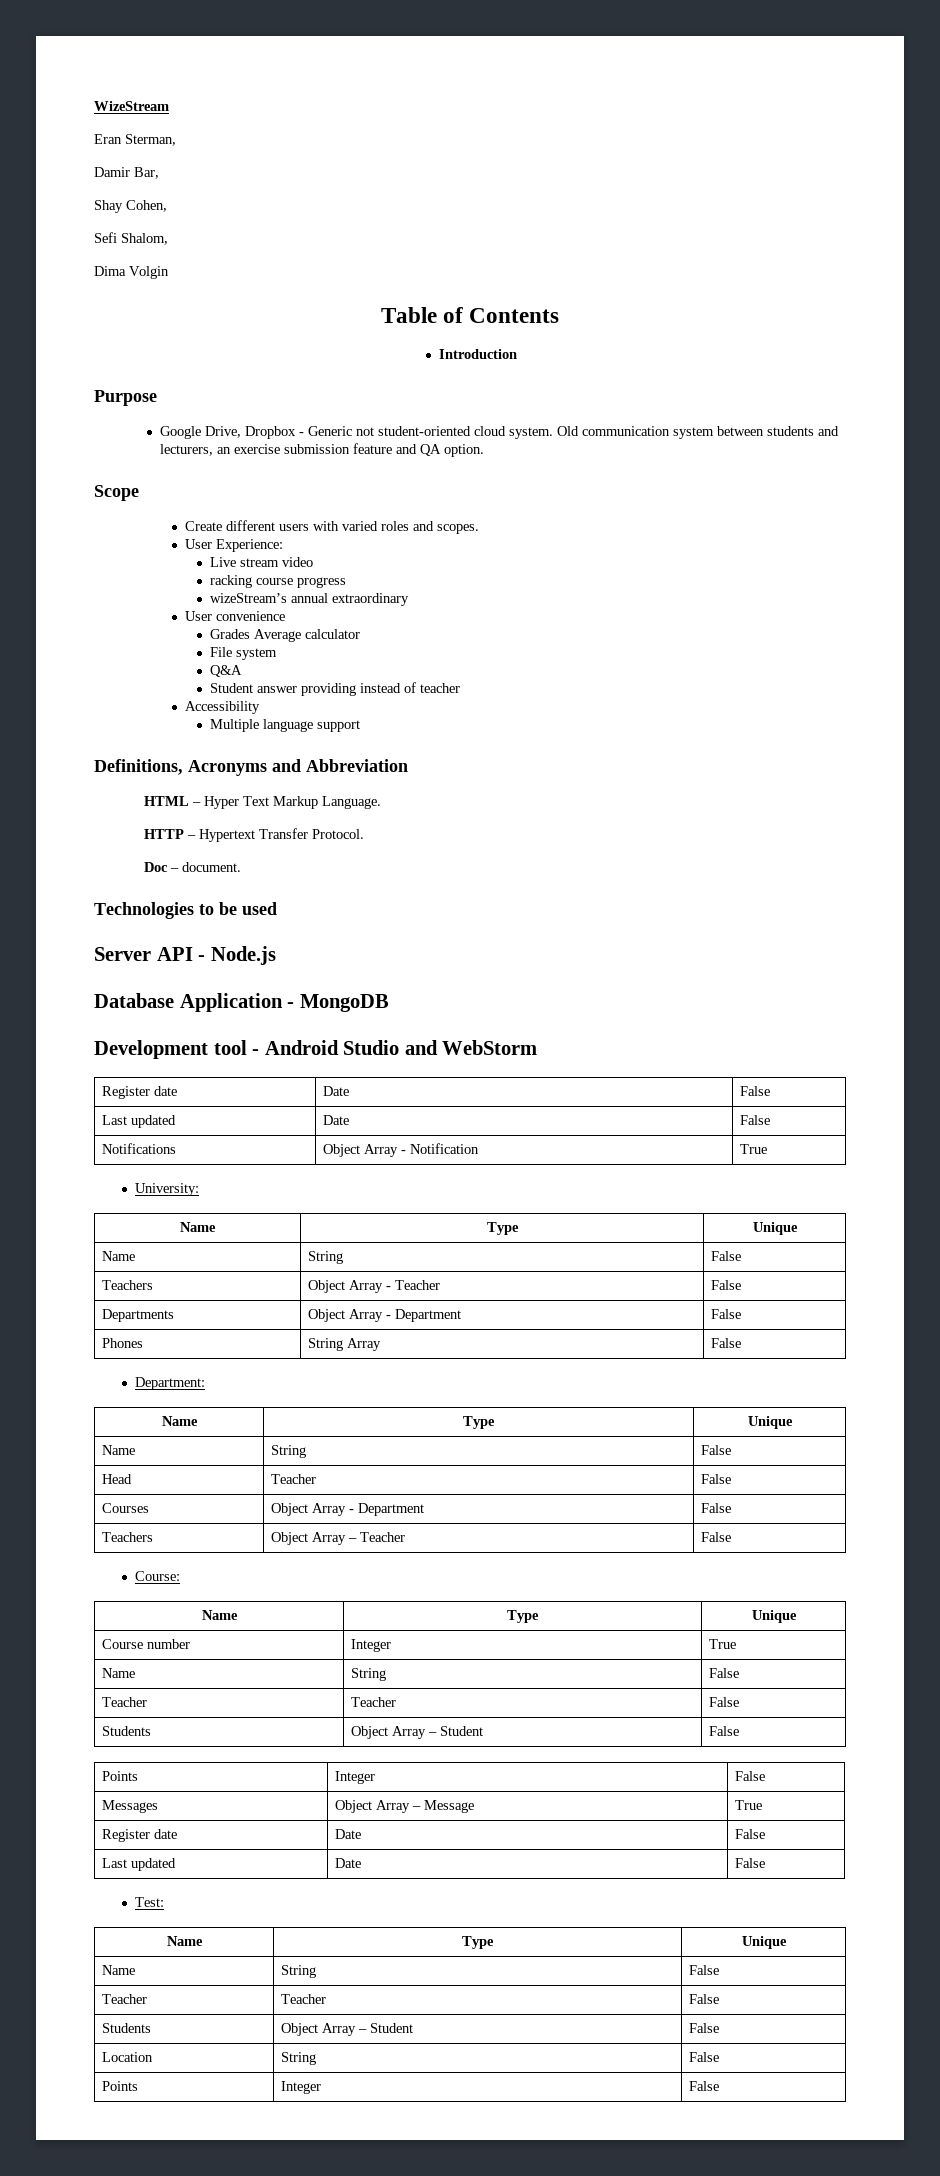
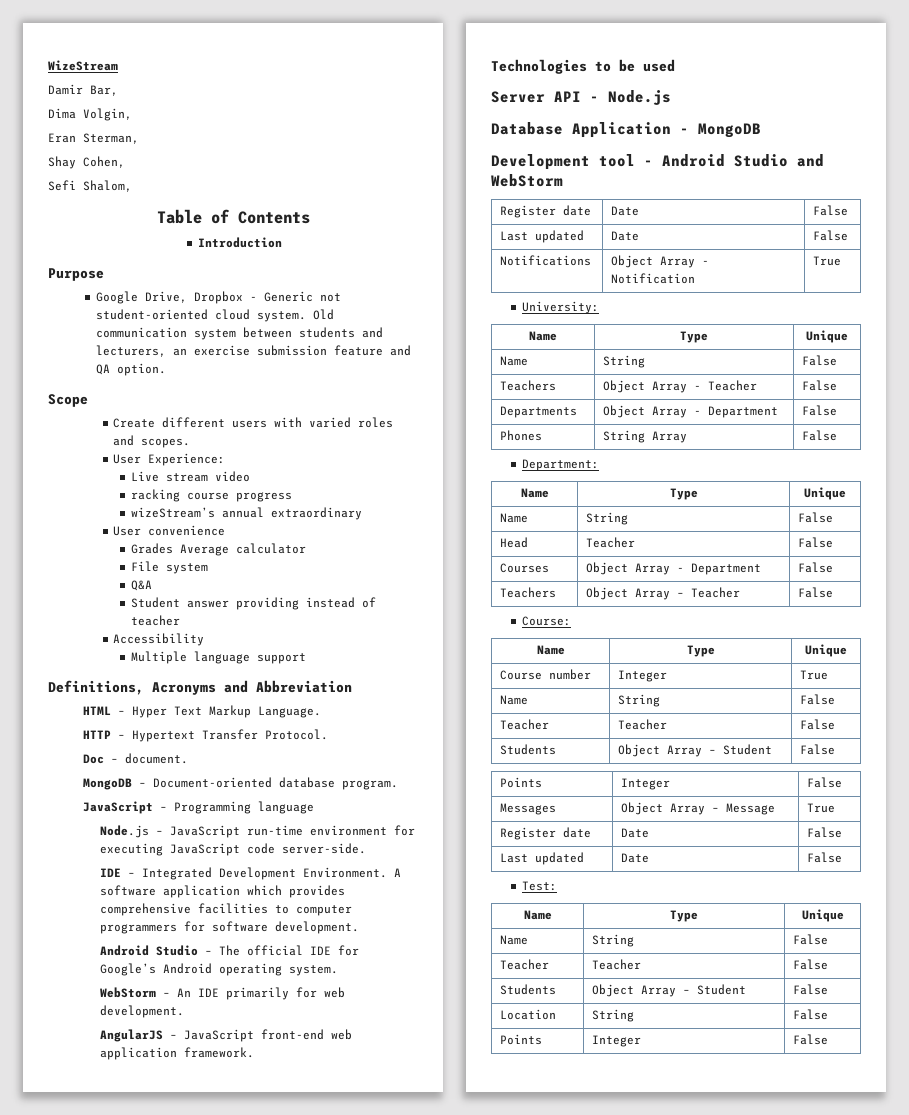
(169, 106) none -> [48,84,118,96] [48,108,132,121] // Damir Bar, // Dima Volgin,
[94,167,159,179] // Damir Bar, -> (139, 138) none
[94,266,169,279] // Dima Volgin -> (132, 186) none
(241, 867) none -> [82,777,398,790] [82,801,314,814] [100,825,416,838] [100,843,367,856] [100,867,402,880] [100,885,346,898] [100,903,353,916] [100,921,360,934] [100,945,360,956] [100,963,339,976] [100,987,346,1000] [100,1005,185,1018] [100,1029,353,1042] [100,1047,255,1060] // MongoDB – Document-oriented database program. // JavaScript – Programming language // Node.js – JavaScript run-time environment for executing JavaScript code server-side. // IDE – Integrated Development Environment. A software application which provides comprehensive facilities to computer programmers for software development. // Android Studio – The official IDE for Google’s Android operating system. // WebStorm – An IDE primarily for web development. // AngularJS – JavaScript front-end web application framework.

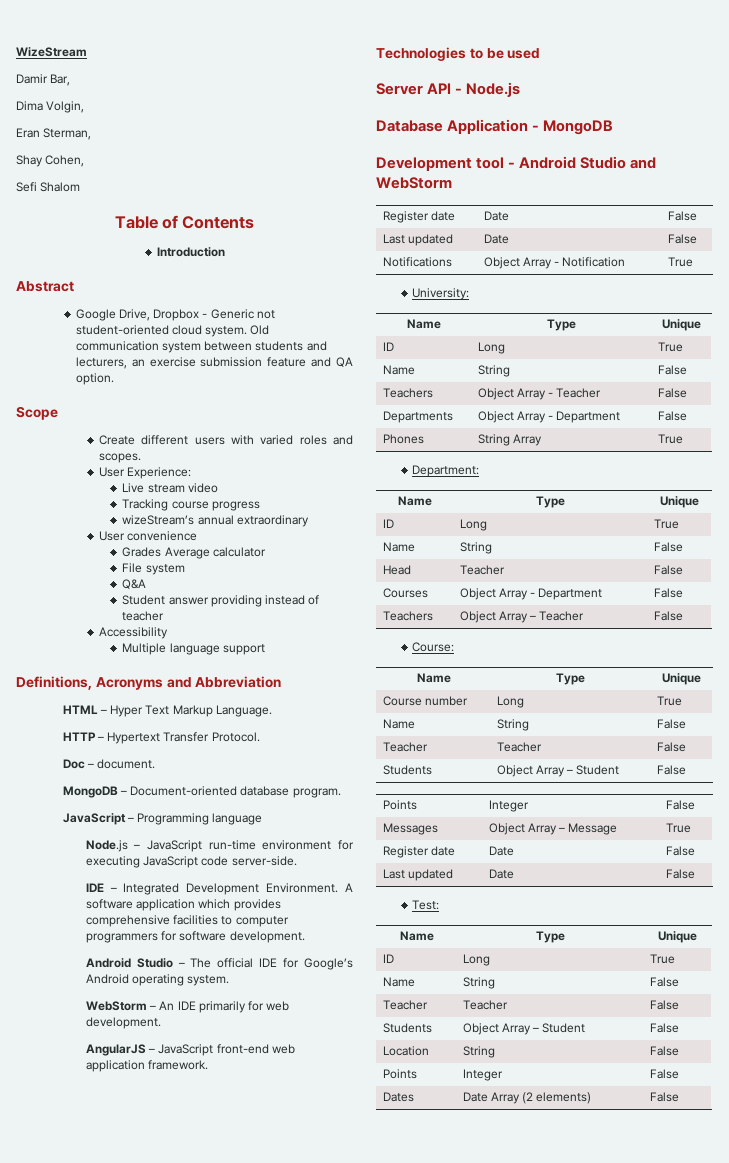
[83,180,132,192] Shalom, -> [40,182,81,192] Shalom
[48,268,104,281] Purpose -> [16,281,74,292] Abstract
[130,489,180,502] racking -> [122,499,169,511] Tracking
(848, 336) none -> [382,342,394,351] [477,342,505,354] [657,342,683,352] // ID | Long | True
[802,430,838,441] False -> [657,434,683,444] True
(846, 493) none -> [382,519,394,528] [459,519,487,531] [653,519,679,529] // ID | Long | True
[618,670,668,682] Integer -> [496,696,524,708] Long
(844, 915) none -> [382,954,394,963] [462,954,490,966] [649,954,675,964] // ID | Long | True
(829, 1039) none -> [382,1092,414,1102] [462,1092,592,1104] [649,1092,679,1102] // Dates | Date Array (2 elements) | False

